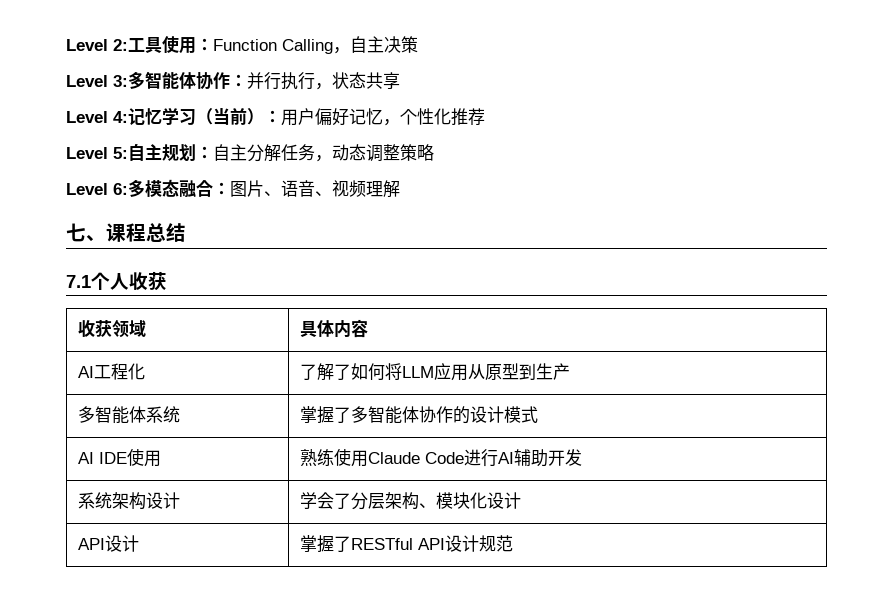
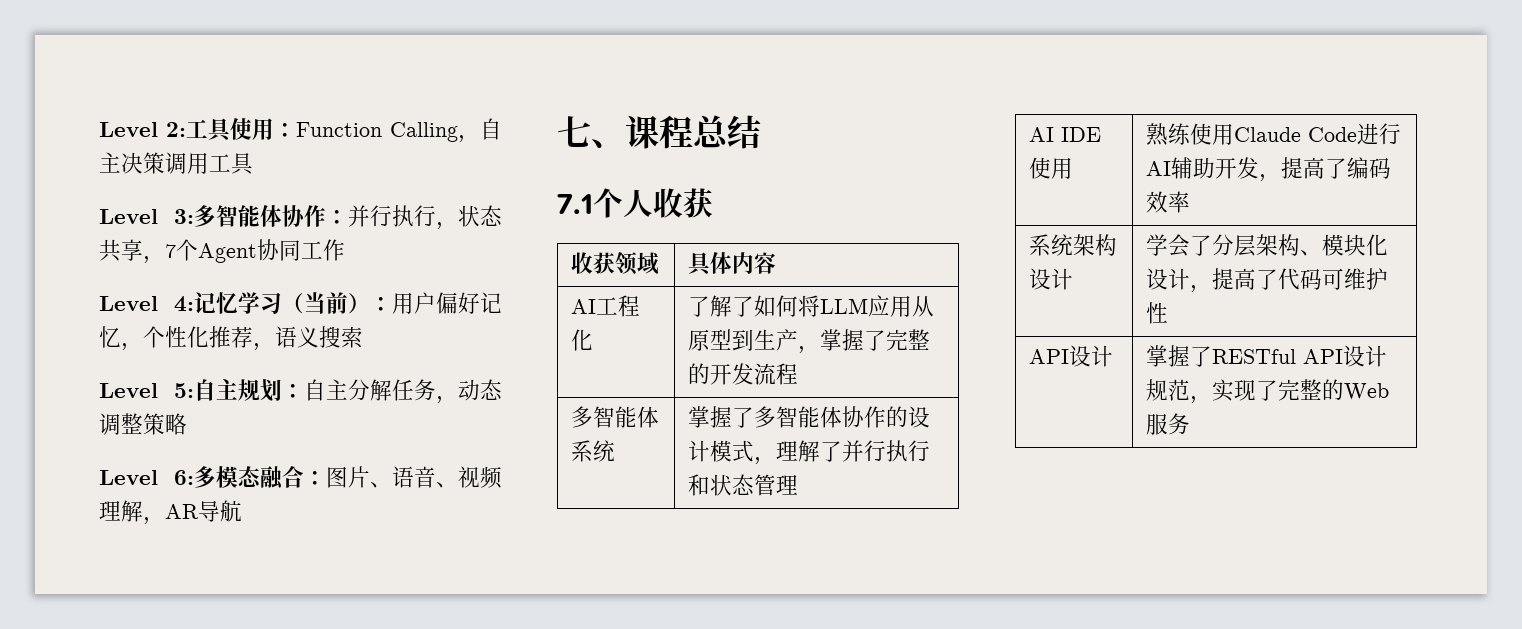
(418, 44) none -> [165,152,254,175] 调用工具
(400, 81) none -> [143,239,345,264] ，7个Agent协同工作
(485, 116) none -> [253,326,363,351] ，语义搜索
(400, 189) none -> [143,500,242,525] ，AR导航
(571, 371) none -> [798,329,931,354] [688,363,799,385] ，掌握了完整的开发流程
(539, 414) none -> [754,440,931,465] [688,474,799,496] ，理解了并行执行和状态管理
(583, 457) none -> [1259,157,1392,182] [1146,191,1191,213] ，提高了编码效率
(522, 500) none -> [1190,268,1389,293] [1146,302,1169,324] ，提高了代码可维护性
(514, 543) none -> [1190,379,1390,404] [1146,413,1191,435] ，实现了完整的Web服务

